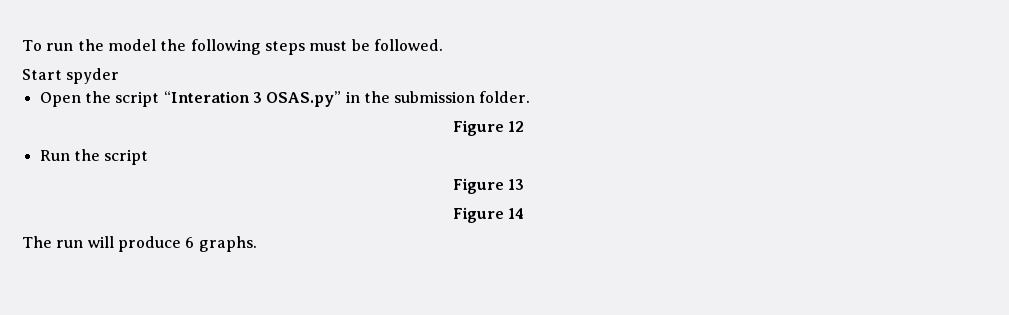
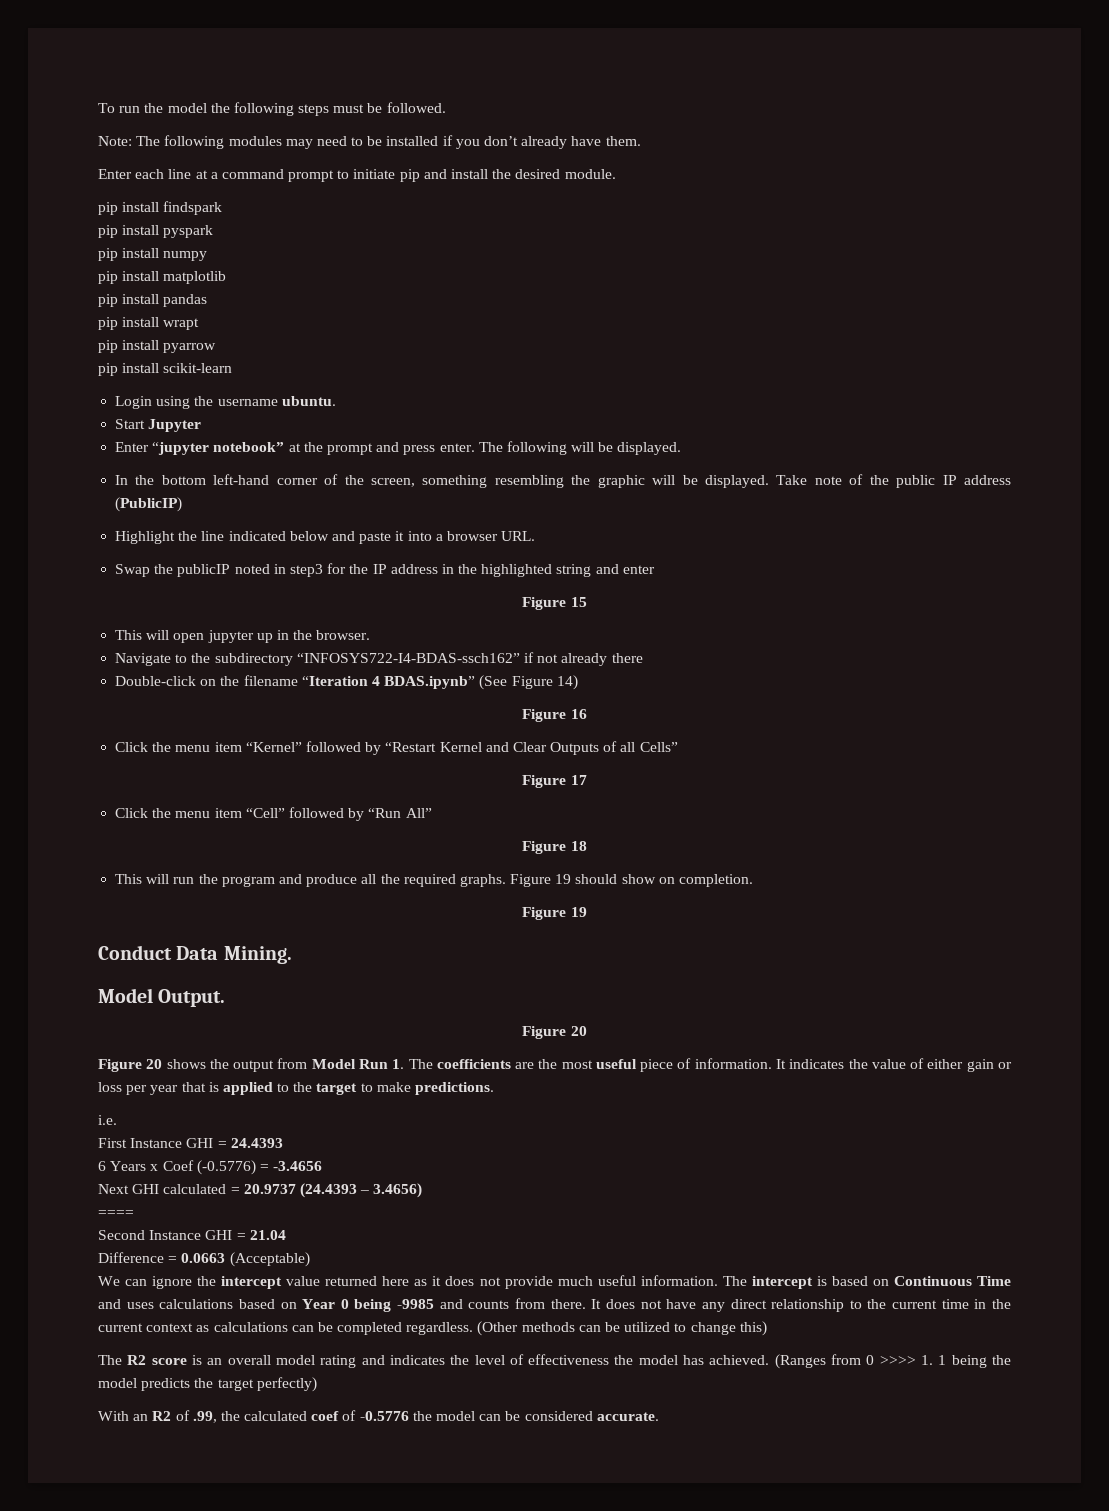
[22,68,120,84] [39,91,531,107] [452,120,525,136] [39,149,149,165] [452,178,525,194] [452,207,525,223] [22,236,257,252] Start spyder // Open the script “Interation 3 OSAS.py” in the submission folder. // Figure 12 // Run the script // Figure 13 // Figure 14 // The run will produce 6 graphs. -> [98,135,641,149] [98,169,616,182] [98,201,223,215] [98,225,214,238] [98,248,208,261] [98,271,227,284] [98,294,208,307] [98,317,200,330] [98,340,217,353] [98,363,233,376] [115,396,336,409] [115,419,202,432] [115,441,682,455] [115,474,1012,488] [115,497,183,512] [115,531,536,544] [115,563,655,577] [522,597,587,610] [115,630,371,643] [115,652,643,666] [115,675,578,690] [522,709,587,722] [115,741,678,755] [522,775,587,788] [115,807,432,821] [522,841,587,854] [115,874,754,887] [522,907,587,920] [98,945,292,964] [98,988,226,1007] [522,1026,587,1039] [98,1058,1012,1072] [98,1082,495,1095] [98,1115,117,1125] [98,1138,283,1148] [98,1160,323,1175] [98,1183,423,1198] [98,1210,134,1217] [98,1230,286,1240] [98,1252,310,1267] [98,1275,1011,1289] [98,1298,1011,1312] [98,1321,767,1336] [98,1354,1012,1369] [98,1377,317,1392] [98,1410,659,1423] Note: The following modules may need to be installed if you don’t already have them. // Enter each line at a command prompt to initiate pip and install the desired module. // pip install findspark // pip install pyspark // pip install numpy // pip install matplotlib // pip install pandas // pip install wrapt // pip install pyarrow // pip install scikit-learn // Login using the username ubuntu. // Start Jupyter // Enter “jupyter notebook” at the prompt and press enter. The following will be displayed. // In the bottom left-hand corner of the screen, something resembling the graphic will be displayed. Take note of the public IP address (PublicIP) // Highlight the line indicated below and paste it into a browser URL. // Swap the publicIP noted in step3 for the IP address in the highlighted string and enter // Figure 15 // This will open jupyter up in the browser. // Navigate to the subdirectory “INFOSYS722-I4-BDAS-ssch162” if not already there // Double-click on the filename “Iteration 4 BDAS.ipynb” (See Figure 14) // Figure 16 // Click the menu item “Kernel” followed by “Restart Kernel and Clear Outputs of all Cells” // Figure 17 // Click the menu item “Cell” followed by “Run All” // Figure 18 // This will run the program and produce all the required graphs. Figure 19 should show on completion. // Figure 19 // Conduct Data Mining. // Model Output. // Figure 20 // Figure 20 shows the output from Model Run 1. The coefficients are the most useful piece of information. It indicates the value of either gain or loss per year that is applied to the target to make predictions. // i.e. // First Instance GHI = 24.4393 // 6 Years x Coef (-0.5776) = -3.4656 // Next GHI calculated = 20.9737 (24.4393 – 3.4656) // ==== // Second Instance GHI = 21.04 // Difference = 0.0663 (Acceptable) // We can ignore the intercept value returned here as it does not provide much useful information. The intercept is based on Continuous Time and uses calculations based on Year 0 being -9985 and counts from there. It does not have any direct relationship to the current time in the current context as calculations can be completed regardless. (Other methods can be utilized to change this) // The R2 score is an overall model rating and indicates the level of effectiveness the model has achieved. (Ranges from 0 >>>> 1. 1 being the model predicts the target perfectly) // With an R2 of .99, the calculated coef of -0.5776 the model can be considered accurate.

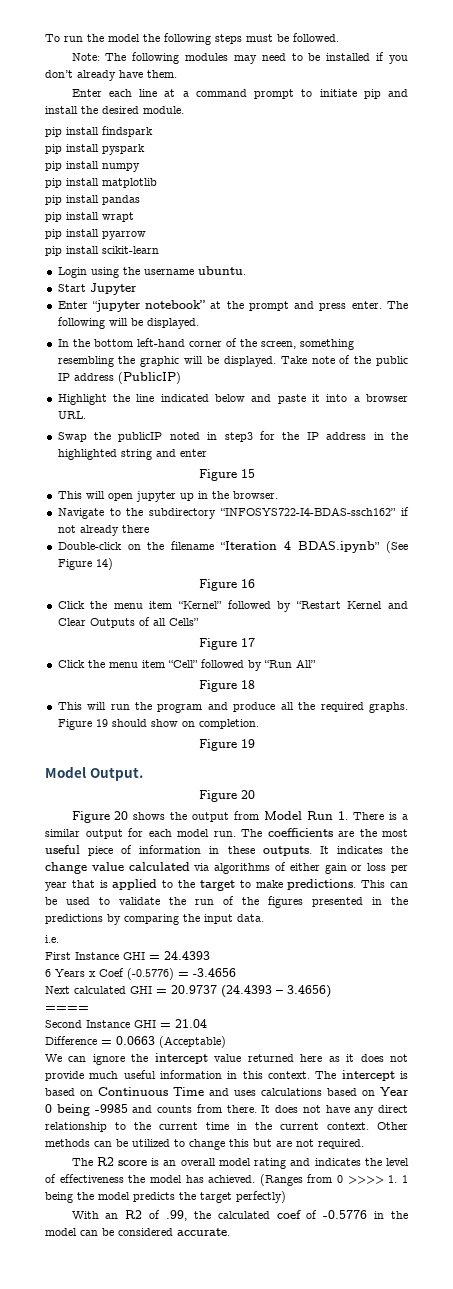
[98,945,292,964] // Conduct Data Mining. -> (255, 743) none
(405, 1064) none -> [353,812,409,820] [45,828,236,839] There is a similar output for each model run.
[694,1058,906,1069] information. It indicates the value -> [139,845,408,856] [45,862,271,874] information in these outputs. It indicates the change value calculated via algorithms
(495, 1088) none -> [361,880,408,888] [45,896,408,908] [45,914,264,925] This can be used to validate the run of the figures presented in the predictions by comparing the input data.
[132,1184,227,1194] GHI calculated -> [74,986,152,994] calculated GHI
[640,1275,718,1286] information. -> [160,1070,310,1079] information in this context.
[146,1321,519,1336] context as calculations can be completed regardless. (Other -> [327,1122,408,1130] context. Other
[739,1321,767,1336] this) -> [229,1139,364,1149] this but are not required.
(409, 1416) none -> [374,1211,385,1219] in

